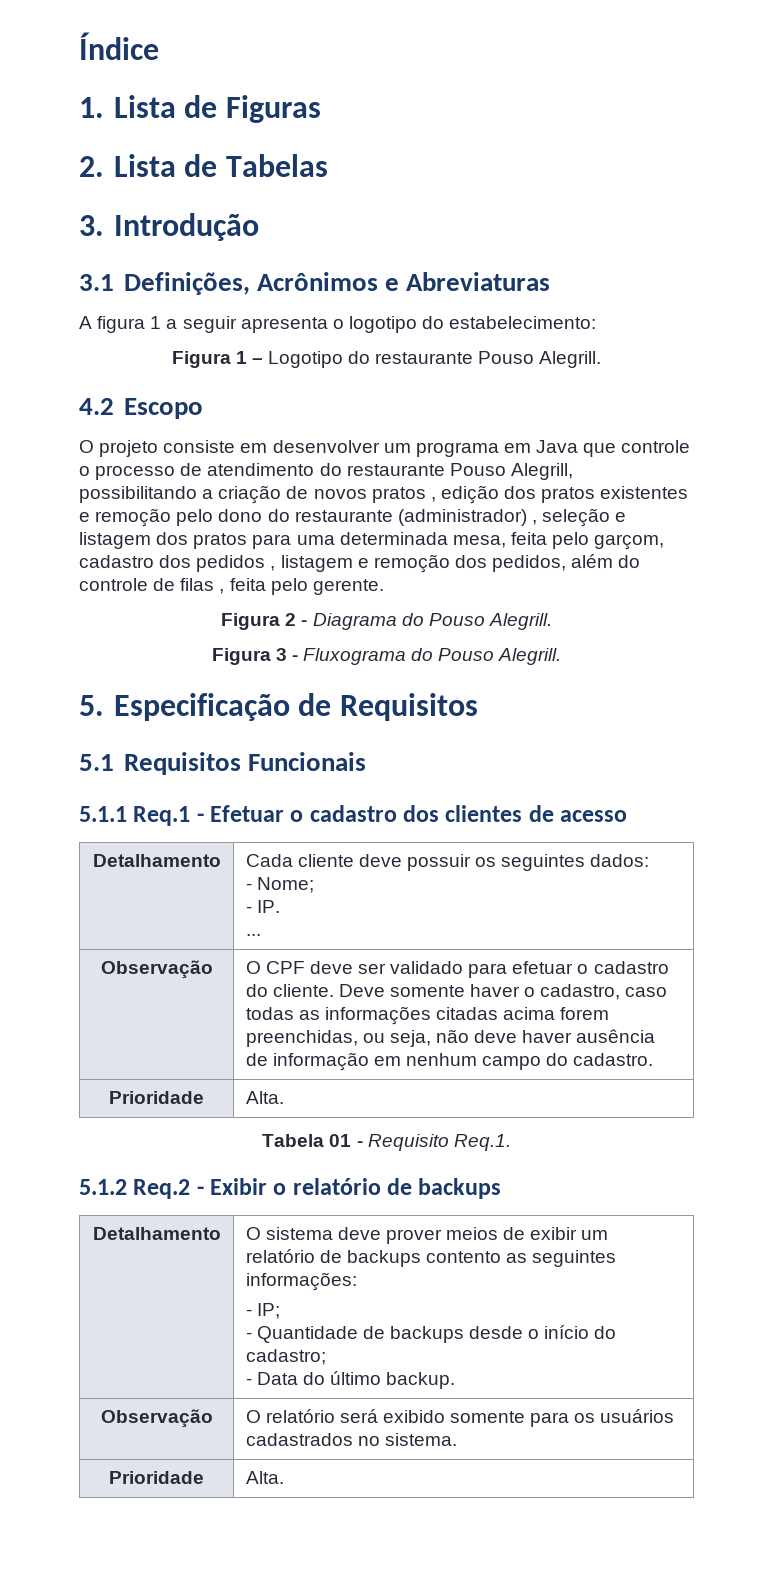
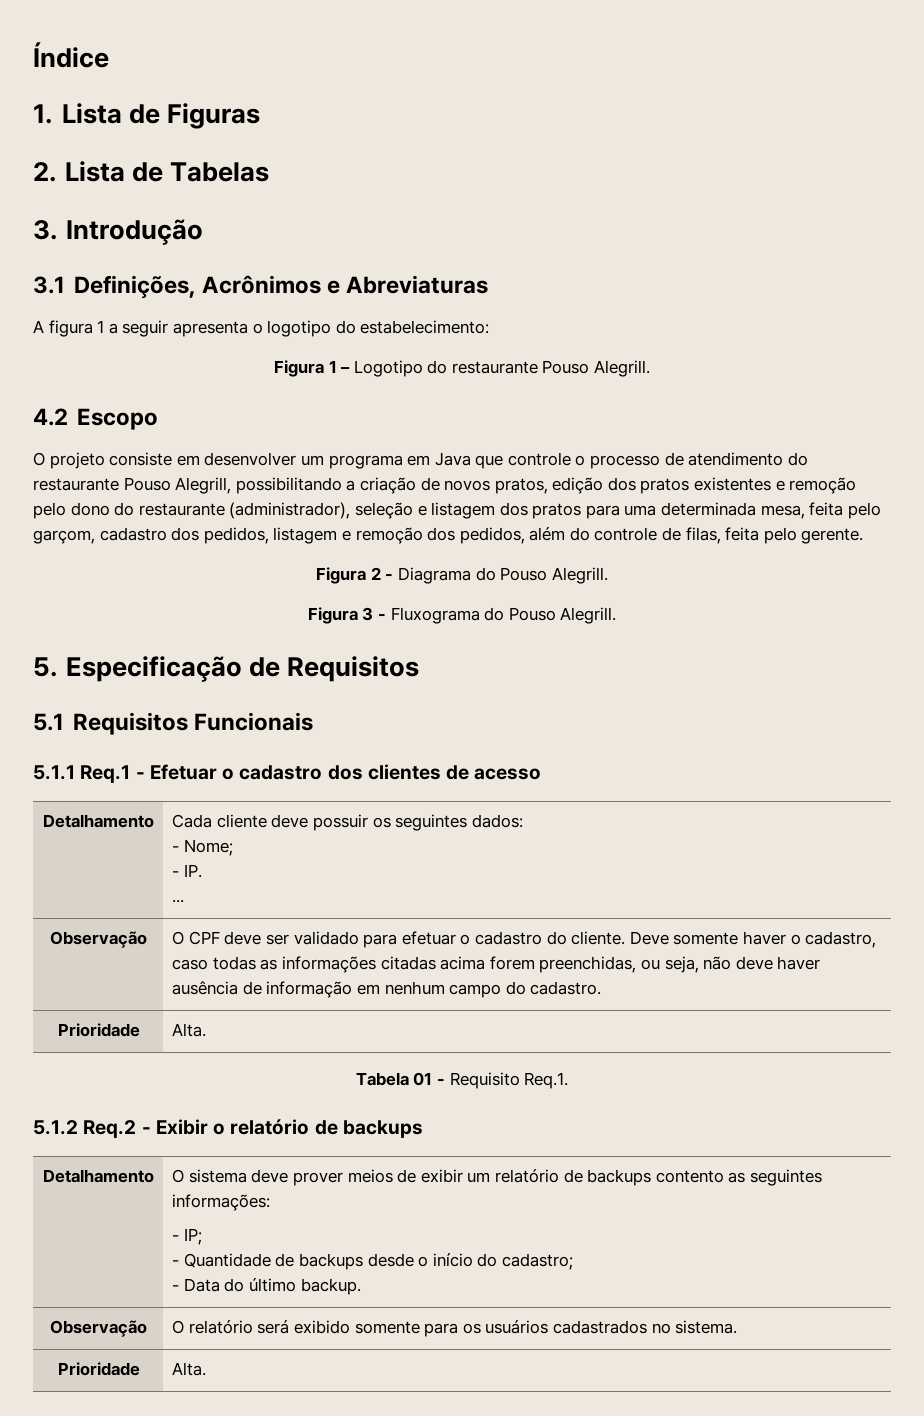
[371,487,436,503] pratos , -> [494,478,548,494] pratos,
[397,509,537,526] (administrador) , -> [229,502,351,519] (administrador),
[196,555,276,572] pedidos , -> [203,527,269,544] pedidos,
[180,578,225,594] filas , -> [685,527,721,544] filas,

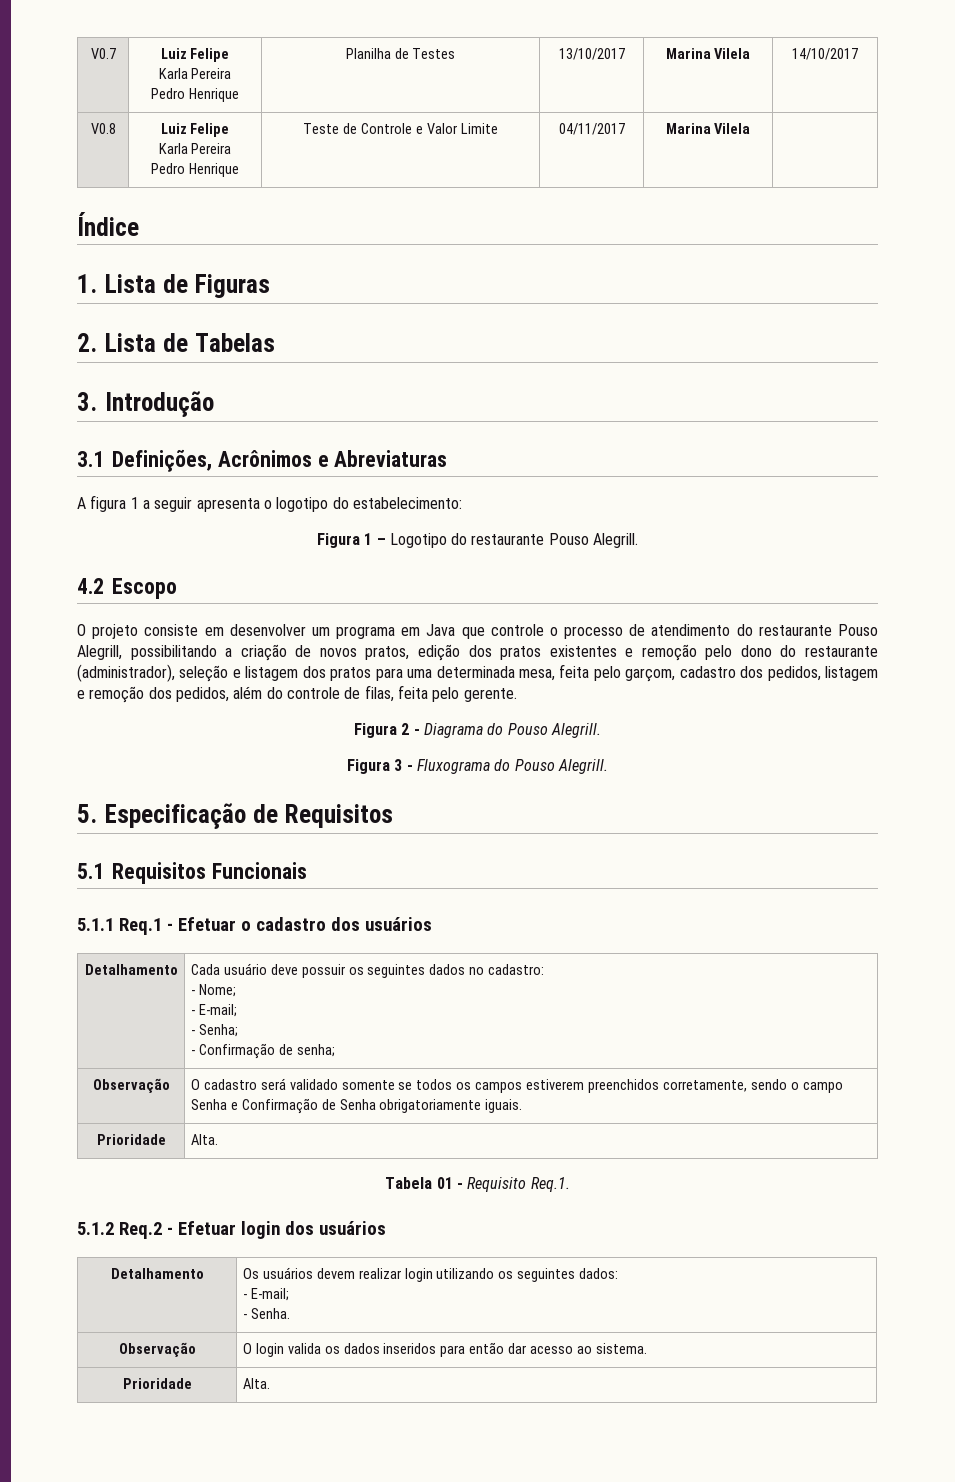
(33, 55) none -> [90,48,116,59] [160,48,230,62] [158,68,232,79] [151,88,239,102] [345,48,456,59] [558,48,625,60] [665,48,751,59] [792,48,858,60] [90,123,116,134] [160,123,230,137] [158,143,232,154] [151,163,239,177] [303,123,498,134] [558,123,625,135] [665,123,751,134] V0.7 | Luiz Felipe // Karla Pereira // Pedro Henrique | Planilha de Testes | 13/10/2017 | Marina Vilela | 14/10/2017 // V0.8 | Luiz Felipe // Karla Pereira // Pedro Henrique | Teste de Controle e Valor Limite | 04/11/2017 | Marina Vilela | //
[367,764,542,780] clientes de acesso -> [364,917,432,931] usuários
[216,814,267,828] cliente -> [223,963,267,975] usuário
[471,814,523,828] dados: -> [429,964,545,975] dados no cadastro:
[183,864,202,878] [172,899,185,903] [50,931,147,948] [172,931,877,948] [172,956,821,973] [172,981,602,998] IP. // ... // Observação | O CPF deve ser validado para efetuar o cadastro do cliente. Deve somente haver o cadastro, caso todas as informações citadas acima forem preenchidas, ou seja, não deve haver ausência de informação em nenhum campo do cadastro. -> [198,1004,237,1017] [190,1024,238,1037] [190,1043,335,1059] [92,1078,170,1093] [190,1078,843,1093] [190,1098,523,1114] E-mail; // - Senha; // - Confirmação de senha; // Observação | O cadastro será validado somente se todos os campos estiverem preenchidos corretamente, sendo o campo Senha e Confirmação de Senha obrigatoriamente iguais.
[155,1119,423,1138] [43,1169,154,1183] [172,1169,822,1186] [172,1194,271,1211] [172,1228,202,1245] [172,1253,573,1270] [172,1278,361,1295] [50,1320,147,1337] [172,1320,671,1337] Exibir o relatório de backups // Detalhamento | O sistema deve prover meios de exibir um relatório de backups contento as seguintes informações: // - IP; // - Quantidade de backups desde o início do cadastro; // - Data do último backup. // Observação | O relatório será exibido somente para os usuários cadastrados no -> [177,1221,386,1239] [110,1268,204,1279] [242,1267,619,1282] [242,1288,289,1301] [242,1308,290,1319] [118,1342,196,1357] [242,1342,593,1357] Efetuar login dos usuários // Detalhamento | Os usuários devem realizar login utilizando os seguintes dados: // - E-mail; // - Senha. // Observação | O login valida os dados inseridos para então dar acesso ao

